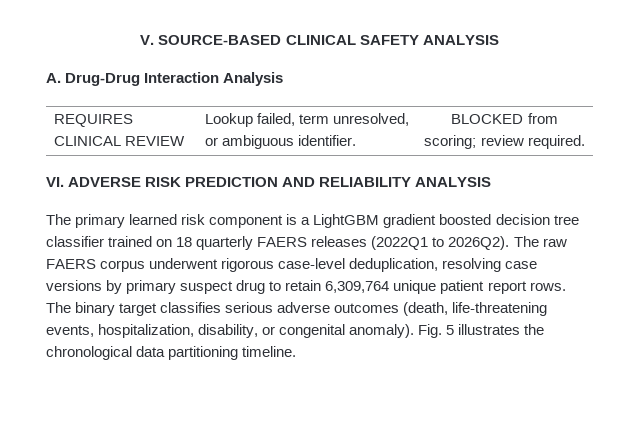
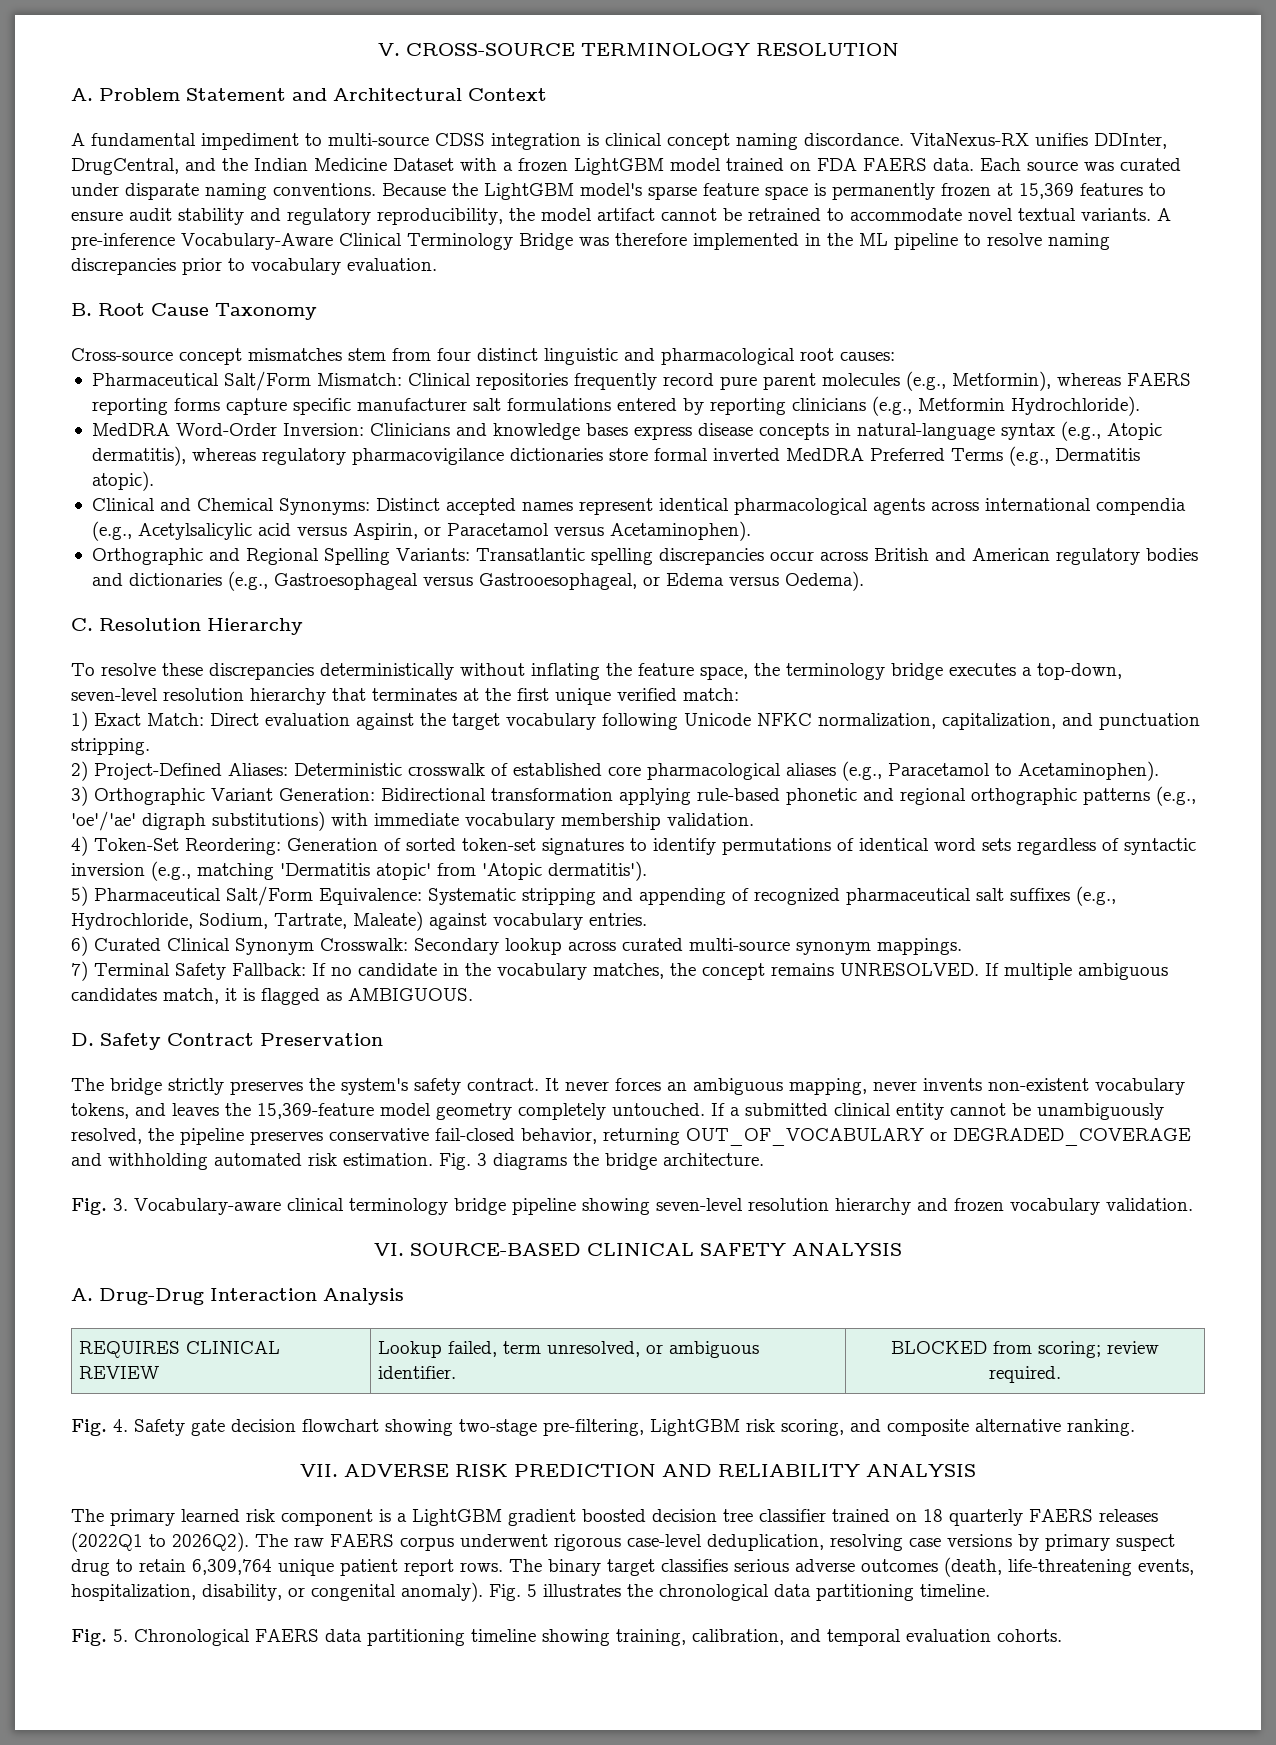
(155, 40) none -> [405,43,899,56] [71,88,547,101] [71,133,1167,150] [71,158,1181,175] [71,183,1166,200] [71,208,1171,225] [71,233,1110,250] [71,258,437,275] [71,303,317,320] [71,348,895,365] [91,371,1191,391] [91,396,1140,416] [91,421,1162,441] [91,446,1140,466] [91,471,154,491] [91,498,1186,515] [91,521,751,541] [91,548,1198,565] [91,571,864,591] [71,618,303,635] [71,663,1122,680] [71,688,739,705] [71,711,1200,731] [71,738,150,755] [71,761,1159,781] [71,786,1196,806] [71,811,754,831] [71,836,1196,856] [71,861,647,881] [71,886,1116,906] [71,911,647,931] [71,936,962,956] [71,961,1168,981] [71,988,473,1005] [71,1033,383,1050] [71,1078,1185,1095] [71,1103,1164,1120] [71,1128,1191,1146] [71,1153,764,1170] [71,1198,1193,1215] [374,1243,404,1256] CROSS-SOURCE TERMINOLOGY RESOLUTION // A. Problem Statement and Architectural Context // A fundamental impediment to multi-source CDSS integration is clinical concept naming discordance. VitaNexus-RX unifies DDInter, DrugCentral, and the Indian Medicine Dataset with a frozen LightGBM model trained on FDA FAERS data. Each source was curated under disparate naming conventions. Because the LightGBM model's sparse feature space is permanently frozen at 15,369 features to ensure audit stability and regulatory reproducibility, the model artifact cannot be retrained to accommodate novel textual variants. A pre-inference Vocabulary-Aware Clinical Terminology Bridge was therefore implemented in the ML pipeline to resolve naming discrepancies prior to vocabulary evaluation. // B. Root Cause Taxonomy // Cross-source concept mismatches stem from four distinct linguistic and pharmacological root causes: // Pharmaceutical Salt/Form Mismatch: Clinical repositories frequently record pure parent molecules (e.g., Metformin), whereas FAERS reporting forms capture specific manufacturer salt formulations entered by reporting clinicians (e.g., Metformin Hydrochloride). // MedDRA Word-Order Inversion: Clinicians and knowledge bases express disease concepts in natural-language syntax (e.g., Atopic dermatitis), whereas regulatory pharmacovigilance dictionaries store formal inverted MedDRA Preferred Terms (e.g., Dermatitis atopic). // Clinical and Chemical Synonyms: Distinct accepted names represent identical pharmacological agents across international compendia (e.g., Acetylsalicylic acid versus Aspirin, or Paracetamol versus Acetaminophen). // Orthographic and Regional Spelling Variants: Transatlantic spelling discrepancies occur across British and American regulatory bodies and dictionaries (e.g., Gastroesophageal versus Gastrooesophageal, or Edema versus Oedema). // C. Resolution Hierarchy // To resolve these discrepancies deterministically without inflating the feature space, the terminology bridge executes a top-down, seven-level resolution hierarchy that terminates at the first unique verified match: // 1) Exact Match: Direct evaluation against the target vocabulary following Unicode NFKC normalization, capitalization, and punctuation stripping. // 2) Project-Defined Aliases: Deterministic crosswalk of established core pharmacological aliases (e.g., Paracetamol to Acetaminophen). // 3) Orthographic Variant Generation: Bidirectional transformation applying rule-based phonetic and regional orthographic patterns (e.g., 'oe'/'ae' digraph substitutions) with immediate vocabulary membership validation. // 4) Token-Set Reordering: Generation of sorted token-set signatures to identify permutations of identical word sets regardless of syntactic inversion (e.g., matching 'Dermatitis atopic' from 'Atopic dermatitis'). // 5) Pharmaceutical Salt/Form Equivalence: Systematic stripping and appending of recognized pharmaceutical salt suffixes (e.g., Hydrochloride, Sodium, Tartrate, Maleate) against vocabulary entries. // 6) Curated Clinical Synonym Crosswalk: Secondary lookup across curated multi-source synonym mappings. // 7) Terminal Safety Fallback: If no candidate in the vocabulary matches, the concept remains UNRESOLVED. If multiple ambiguous candidates match, it is flagged as AMBIGUOUS. // D. Safety Contract Preservation // The bridge strictly preserves the system's safety contract. It never forces an ambiguous mapping, never invents non-existent vocabulary tokens, and leaves the 15,369-feature model geometry completely untouched. If a submitted clinical entity cannot be unambiguously resolved, the pipeline preserves conservative fail-closed behavior, returning OUT_OF_VOCABULARY or DEGRADED_COVERAGE and withholding automated risk estimation. Fig. 3 diagrams the bridge architecture. // Fig. 3. Vocabulary-aware clinical terminology bridge pipeline showing seven-level resolution hierarchy and frozen vocabulary validation. // VI.
[46,177,64,187] VI. -> [71,1419,1135,1436] [300,1464,338,1477] Fig. 4. Safety gate decision flowchart showing two-stage pre-filtering, LightGBM risk scoring, and composite alternative ranking. // VII.
(297, 351) none -> [71,1629,1062,1646] // Fig. 5. Chronological FAERS data partitioning timeline showing training, calibration, and temporal evaluation cohorts.

